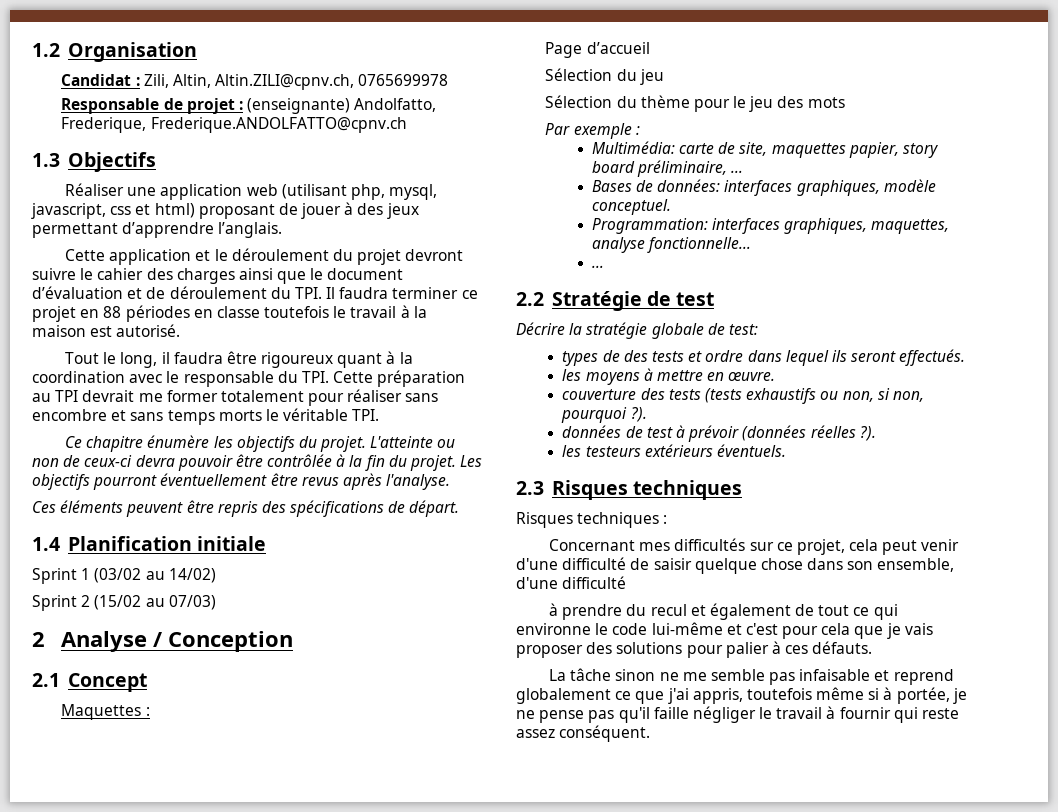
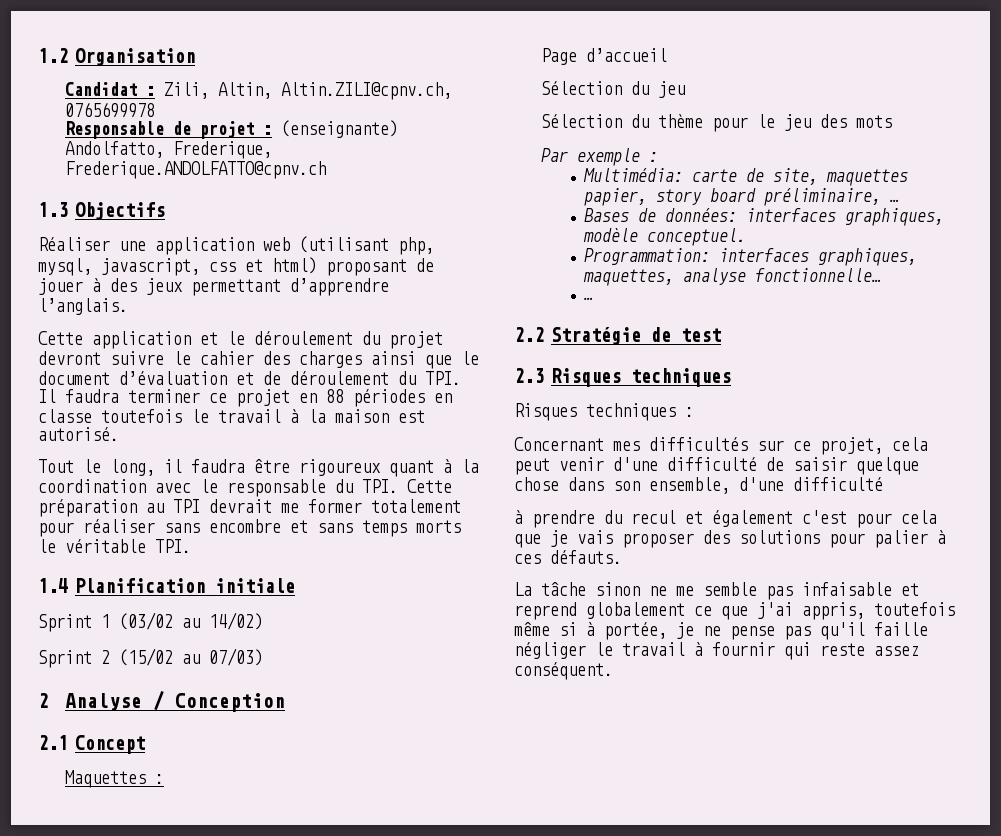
[64,435,456,452] [32,454,483,471] [32,473,451,490] [32,500,460,517] // Ce chapitre énumère les objectifs du projet. L'atteinte ou non de ceux-ci devra pouvoir être contrôlée à la fin du projet. Les objectifs pourront éventuellement être revus après l'analyse. // Ces éléments peuvent être repris des spécifications de départ. -> (191, 546) none
[516,322,758,339] [562,349,966,366] [562,368,776,385] [562,388,924,404] [561,407,647,423] [562,425,876,442] [562,444,786,457] // Décrire la stratégie globale de test: // types de des tests et ordre dans lequel ils seront effectués. // les moyens à mettre en œuvre. // couverture des tests (tests exhaustifs ou non, si non, pourquoi ?). // données de test à prévoir (données réelles ?). // les testeurs extérieurs éventuels. -> (721, 335) none
[795,604,898,620] [516,622,742,635] de tout ce qui environne le code lui-même et -> (793, 518) none

